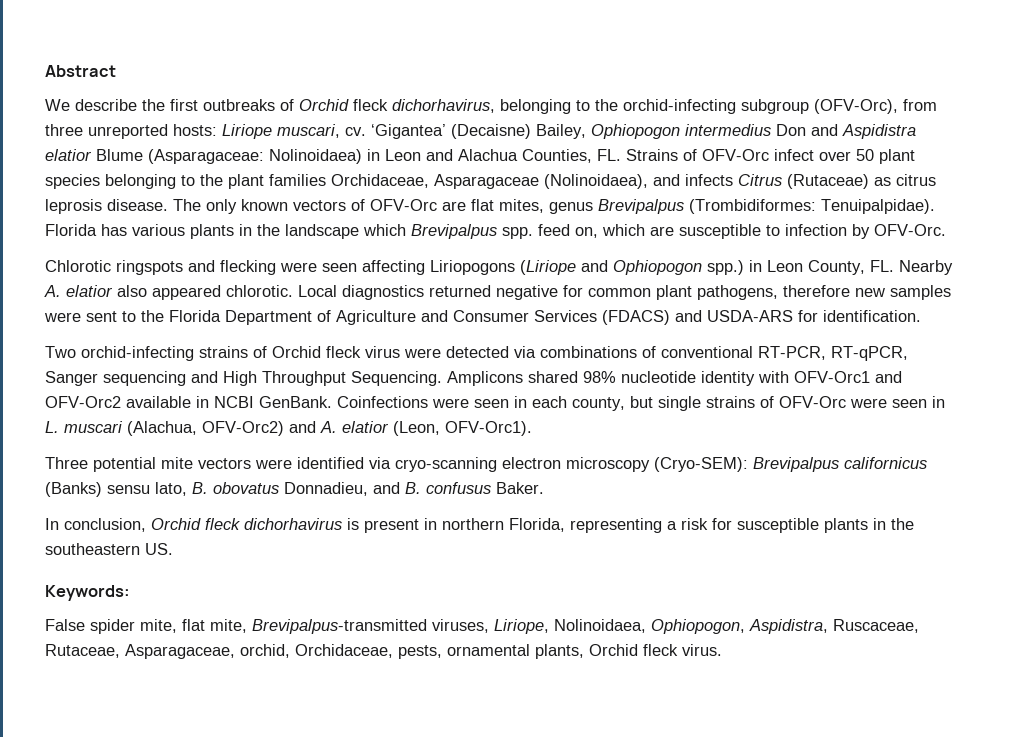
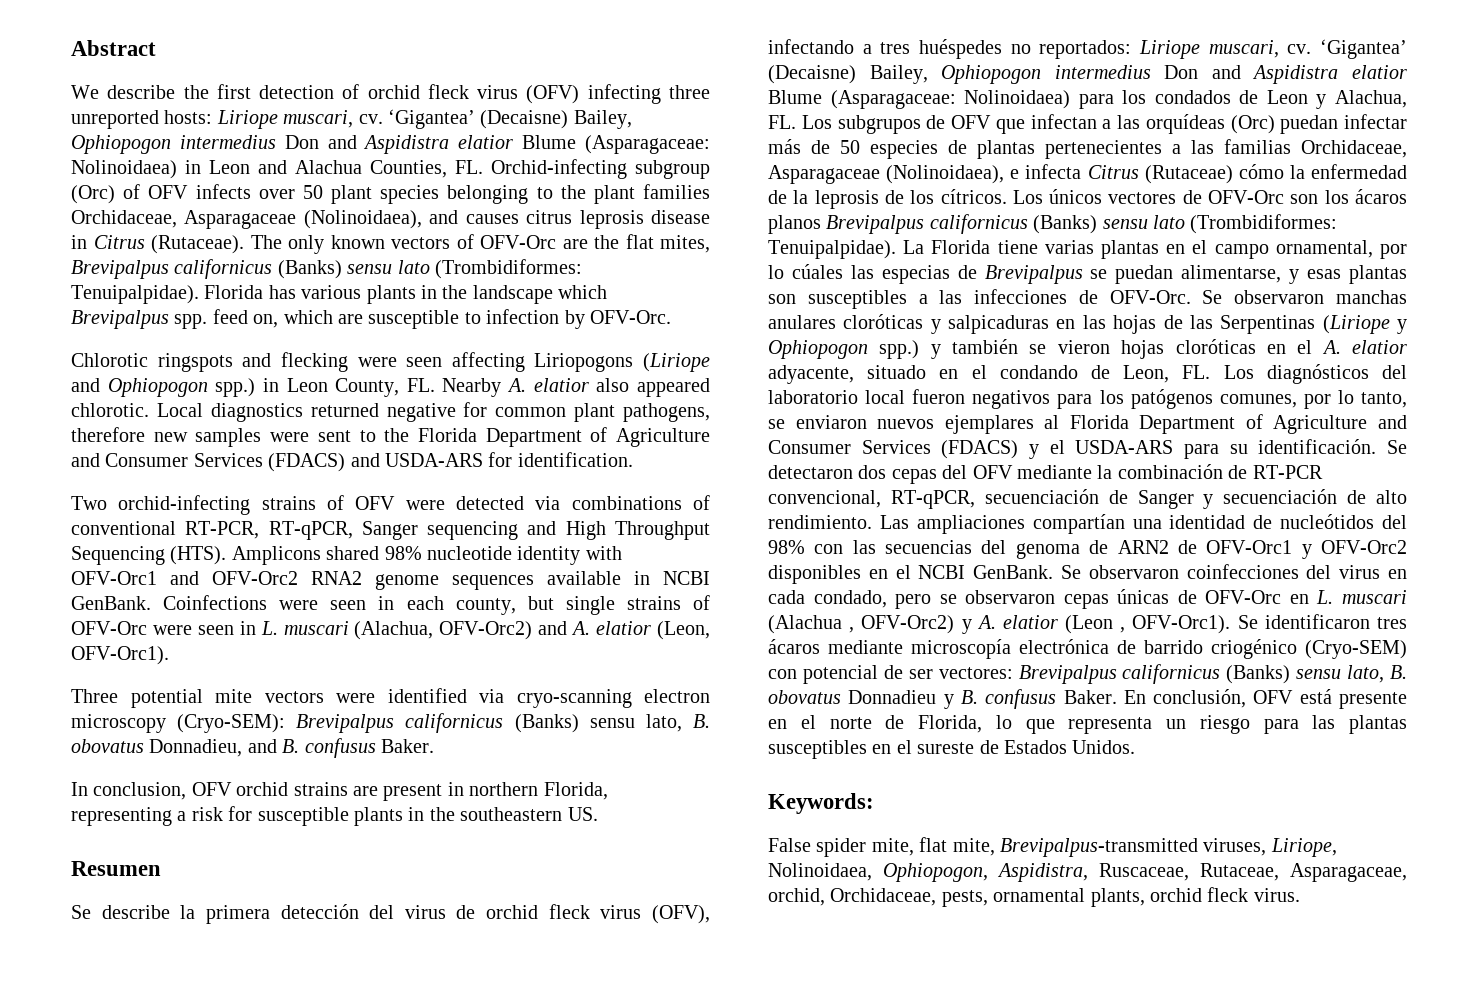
[203,99,937,114] outbreaks of Orchid fleck dichorhavirus, belonging to the orchid-infecting subgroup (OFV-Orc), from -> [259,84,661,104] detection of orchid fleck virus (OFV) infecting
[626,149,814,161] Strains of OFV-Orc infect -> [491,159,710,179] [71,184,251,204] Orchid-infecting subgroup (Orc) of OFV infects
[685,174,936,189] [45,199,168,214] infects Citrus (Rutaceae) as citrus leprosis disease. -> [465,210,711,229] [71,235,244,254] causes citrus leprosis disease in Citrus (Rutaceae).
(466, 206) none -> [594,235,619,249] the
[549,199,684,214] genus Brevipalpus -> [71,259,430,279] Brevipalpus californicus (Banks) sensu lato
[272,346,400,358] Orchid fleck virus -> [355,496,396,510] OFV
[351,371,442,386] Sequencing. -> [71,546,227,565] Sequencing (HTS).
(121, 402) none -> [311,571,534,590] RNA2 genome sequences
[151,518,359,530] Orchid fleck dichorhavirus is -> [191,782,378,796] OFV orchid strains are
(173, 549) none -> [71,861,161,876] [71,904,710,924] [768,39,1407,59] [768,65,1407,84] [768,90,1407,109] [768,114,1407,134] [768,139,1407,159] [768,164,1407,184] [768,189,1407,209] [768,214,1338,234] [768,240,1407,259] [768,264,1407,284] [768,289,1407,309] [768,314,1407,334] [768,339,1407,359] [768,364,1407,384] [768,389,1407,409] [768,414,1407,434] [768,439,1407,459] [768,464,1323,484] [768,489,1407,509] [768,514,1407,534] [768,540,1407,559] [768,564,1407,584] [768,589,1407,609] [768,614,1407,634] [768,639,1407,659] [768,664,1407,684] [768,689,1407,709] [768,715,1407,734] [768,740,1136,759] // Resumen // Se describe la primera detección del virus de orchid fleck virus (OFV), infectando a tres huéspedes no reportados: Liriope muscari, cv. ‘Gigantea’ (Decaisne) Bailey, Ophiopogon intermedius Don and Aspidistra elatior Blume (Asparagaceae: Nolinoidaea) para los condados de Leon y Alachua, FL. Los subgrupos de OFV que infectan a las orquídeas (Orc) puedan infectar más de 50 especies de plantas pertenecientes a las familias Orchidaceae, Asparagaceae (Nolinoidaea), e infecta Citrus (Rutaceae) cómo la enfermedad de la leprosis de los cítricos. Los únicos vectores de OFV-Orc son los ácaros planos Brevipalpus californicus (Banks) sensu lato (Trombidiformes: Tenuipalpidae). La Florida tiene varias plantas en el campo ornamental, por lo cúales las especias de Brevipalpus se puedan alimentarse, y esas plantas son susceptibles a las infecciones de OFV-Orc. Se observaron manchas anulares cloróticas y salpicaduras en las hojas de las Serpentinas (Liriope y Ophiopogon spp.) y también se vieron hojas cloróticas en el A. elatior adyacente, situado en el condando de Leon, FL. Los diagnósticos del laboratorio local fueron negativos para los patógenos comunes, por lo tanto, se enviaron nuevos ejemplares al Florida Department of Agriculture and Consumer Services (FDACS) y el USDA-ARS para su identificación. Se detectaron dos cepas del OFV mediante la combinación de RT-PCR convencional, RT-qPCR, secuenciación de Sanger y secuenciación de alto rendimiento. Las ampliaciones compartían una identidad de nucleótidos del 98% con las secuencias del genoma de ARN2 de OFV-Orc1 y OFV-Orc2 disponibles en el NCBI GenBank. Se observaron coinfecciones del virus en cada condado, pero se observaron cepas únicas de OFV-Orc en L. muscari (Alachua , OFV-Orc2) y A. elatior (Leon , OFV-Orc1). Se identificaron tres ácaros mediante microscopía electrónica de barrido criogénico (Cryo-SEM) con potencial de ser vectores: Brevipalpus californicus (Banks) sensu lato, B. obovatus Donnadieu y B. confusus Baker. En conclusión, OFV está presente en el norte de Florida, lo que representa un riesgo para las plantas susceptibles en el sureste de Estados Unidos.
[589,644,638,656] Orchid -> [1150,888,1202,902] orchid

